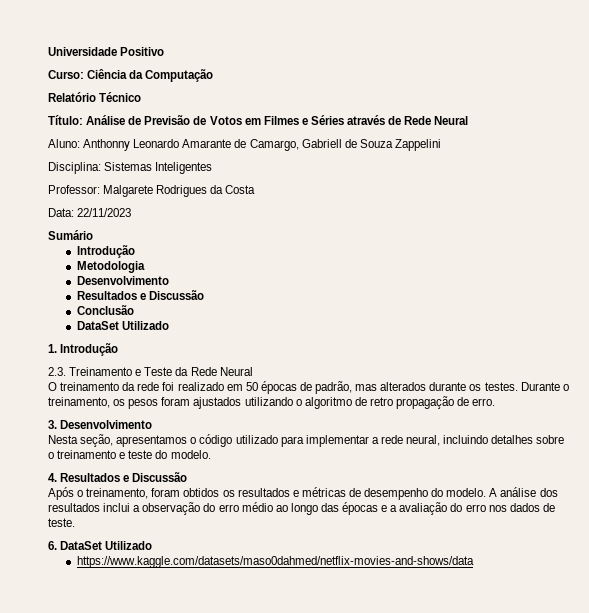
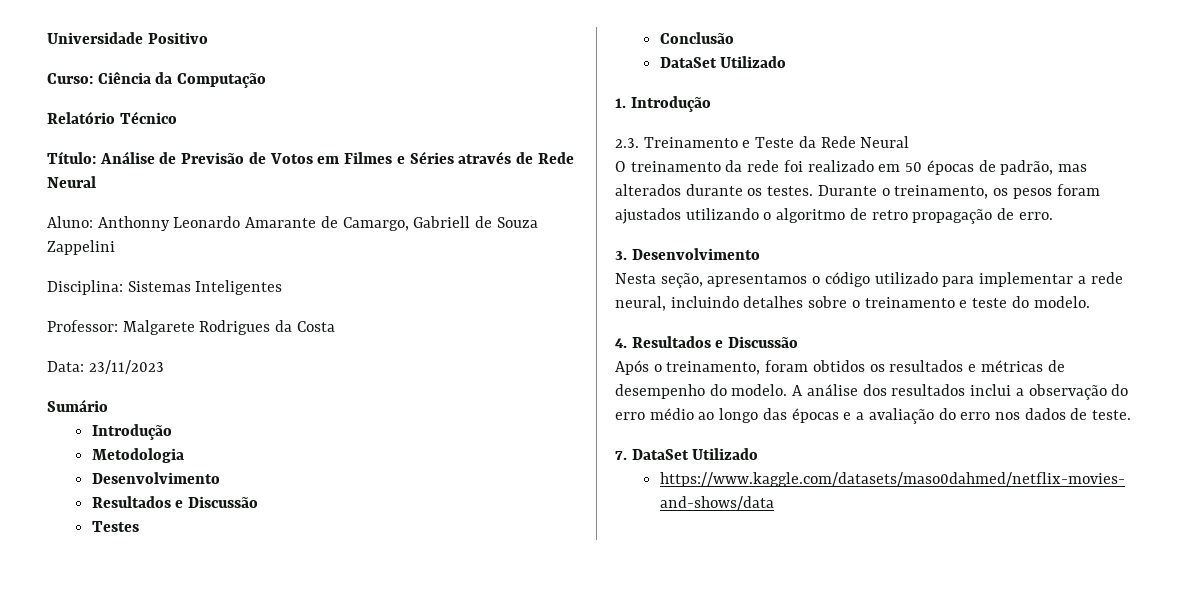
[77,208,132,217] 22/11/2023 -> [88,360,164,374] 23/11/2023
(204, 295) none -> [91,521,139,532] // Testes
[48,541,57,550] 6. -> [615,451,627,460] 7.

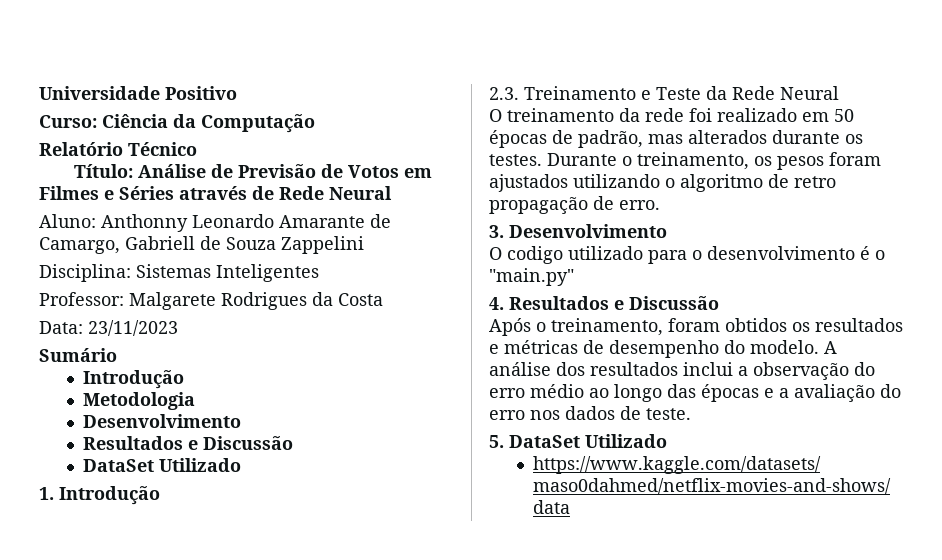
[91,521,139,532] [659,32,734,44] // Testes // Conclusão -> (294, 443) none
[615,272,1123,288] [615,296,1090,311] Nesta seção, apresentamos o código utilizado para implementar a rede neural, incluindo detalhes sobre o treinamento e teste do modelo. -> [489,246,885,264] [489,268,574,286] O codigo utilizado para o desenvolvimento é o "main.py"
[615,451,627,460] 7. -> [489,435,504,448] 5.

